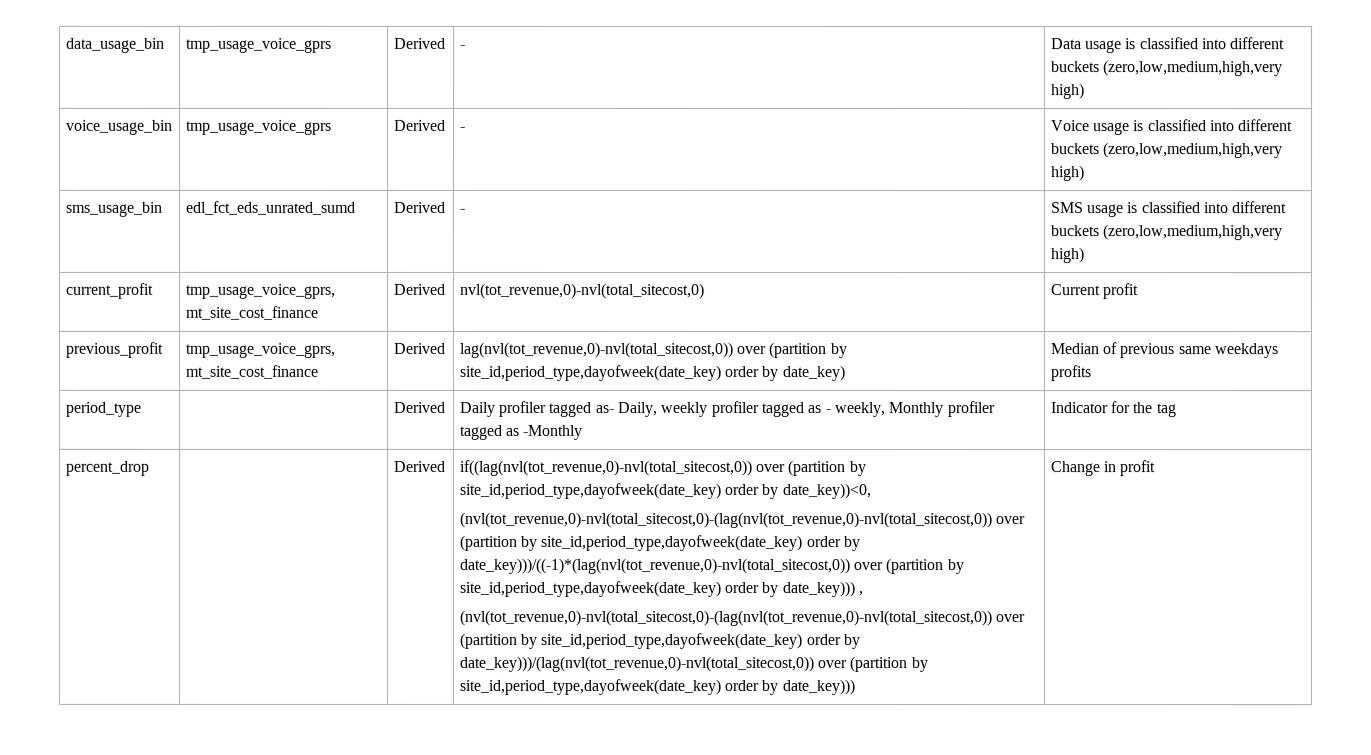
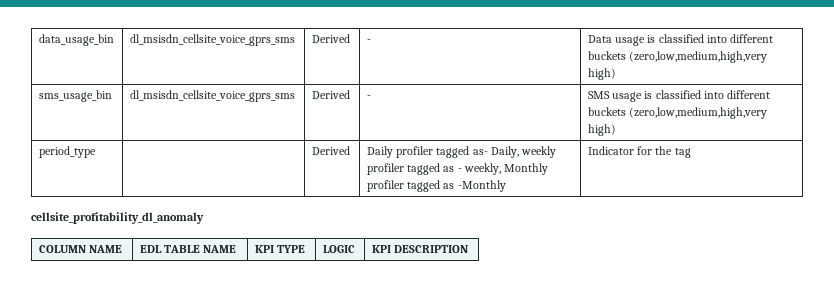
[185,37,332,53] tmp_usage_voice_gprs -> [129,34,295,46] dl_msisdn_cellsite_voice_gprs_sms
[65,119,173,135] [185,119,332,135] [393,119,446,131] [459,126,466,131] [1050,119,1294,136] [1050,142,1284,159] [1050,165,1085,182] // voice_usage_bin | tmp_usage_voice_gprs | Derived | - | Voice usage is classified into different buckets (zero,low,medium,high,very high) -> (616, 74) none
[185,200,356,215] edl_fct_eds_unrated_sumd -> [129,90,295,102] dl_msisdn_cellsite_voice_gprs_sms
[65,282,154,299] [185,283,336,299] [185,305,319,320] [393,283,446,295] [459,282,705,300] [1050,283,1140,300] [65,341,164,358] [185,342,336,358] [184,364,319,379] [393,342,446,354] [459,341,848,359] [458,364,846,382] [1050,342,1280,359] [1049,365,1092,382] // current_profit | tmp_usage_voice_gprs, mt_site_cost_finance | Derived | nvl(tot_revenue,0)-nvl(total_sitecost,0) | Current profit // previous_profit | tmp_usage_voice_gprs, mt_site_cost_finance | Derived | lag(nvl(tot_revenue,0)-nvl(total_sitecost,0)) over (partition by site_id,period_type,dayofweek(date_key) order by date_key) | Median of previous same weekdays profits -> (616, 130) none
[64,460,149,476] [392,460,445,472] [458,459,866,477] [458,482,871,500] [458,511,1026,529] [458,534,861,552] [458,557,964,575] [458,580,864,598] [458,609,1026,627] [458,632,861,650] [458,655,928,673] [458,678,855,696] [1049,460,1156,477] // percent_drop | | Derived | if((lag(nvl(tot_revenue,0)-nvl(total_sitecost,0)) over (partition by site_id,period_type,dayofweek(date_key) order by date_key))<0, // (nvl(tot_revenue,0)-nvl(total_sitecost,0)-(lag(nvl(tot_revenue,0)-nvl(total_sitecost,0)) over (partition by site_id,period_type,dayofweek(date_key) order by date_key)))/((-1)*(lag(nvl(tot_revenue,0)-nvl(total_sitecost,0)) over (partition by site_id,period_type,dayofweek(date_key) order by date_key))) , // (nvl(tot_revenue,0)-nvl(total_sitecost,0)-(lag(nvl(tot_revenue,0)-nvl(total_sitecost,0)) over (partition by site_id,period_type,dayofweek(date_key) order by date_key)))/(lag(nvl(tot_revenue,0)-nvl(total_sitecost,0)) over (partition by site_id,period_type,dayofweek(date_key) order by date_key))) | Change in profit -> [31,212,204,224] [38,245,123,253] [139,245,237,253] [254,245,306,253] [322,245,355,253] [371,245,469,253] // cellsite_profitability_dl_anomaly // COLUMN NAME | EDL TABLE NAME | KPI TYPE | LOGIC | KPI DESCRIPTION

